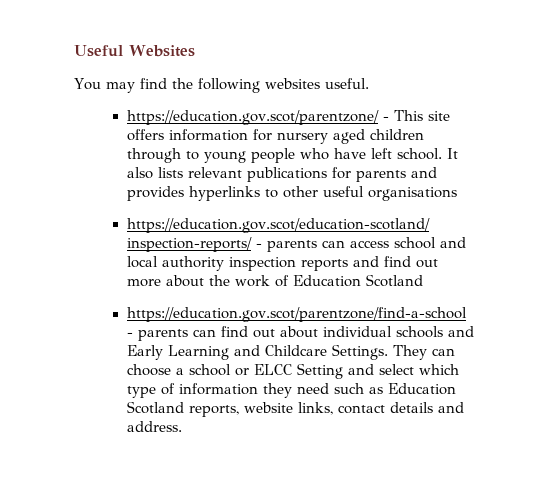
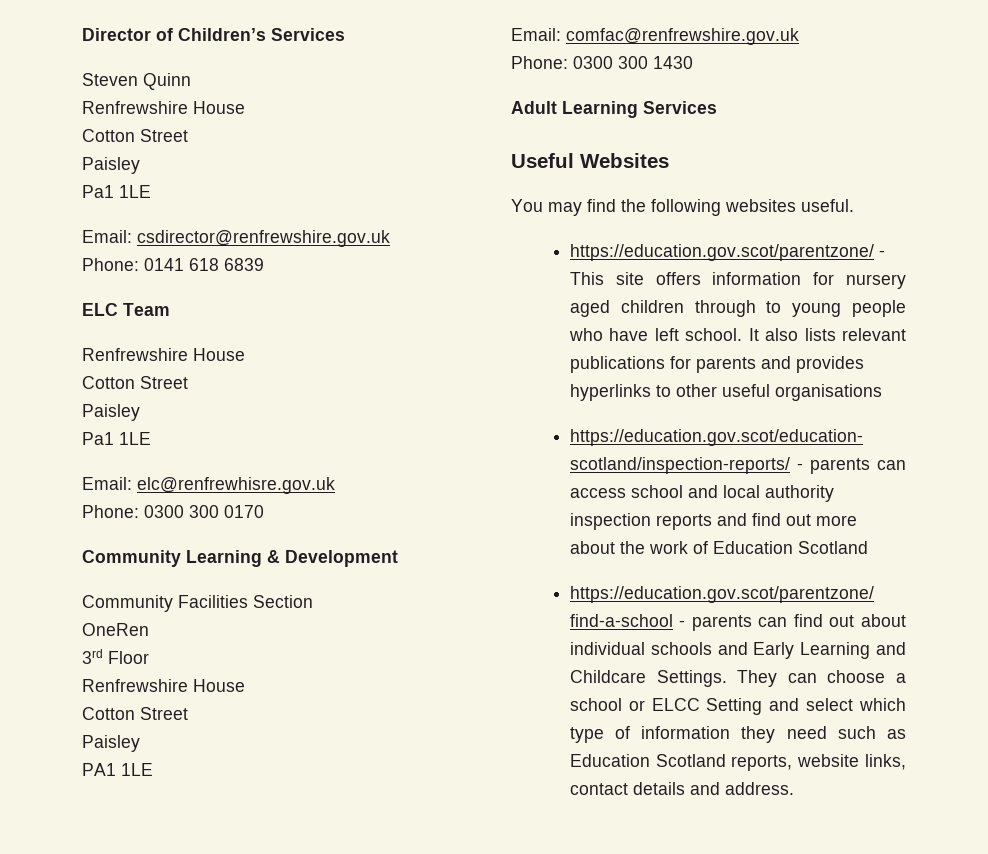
(74, 51) none -> [82,28,345,41] [82,73,191,90] [82,101,245,114] [82,129,188,142] [82,157,140,174] [82,185,151,198] [82,230,390,247] [82,258,264,271] [82,303,170,316] [82,348,245,361] [82,376,188,389] [82,404,140,421] [82,432,151,445] [82,477,335,494] [82,505,264,518] [82,550,398,567] [82,595,313,612] [82,623,149,636] [82,649,149,664] [82,679,245,692] [82,707,188,720] [82,735,140,752] [82,763,153,776] [511,28,799,45] [511,56,693,69] [511,101,717,118] Director of Children’s Services // Steven Quinn // Renfrewshire House // Cotton Street // Paisley // Pa1 1LE // Email: csdirector@renfrewshire.gov.uk // Phone: 0141 618 6839 // ELC Team // Renfrewshire House // Cotton Street // Paisley // Pa1 1LE // Email: elc@renfrewhisre.gov.uk // Phone: 0300 300 0170 // Community Learning & Development // Community Facilities Section // OneRen // 3rd Floor // Renfrewshire House // Cotton Street // Paisley // PA1 1LE // Email: comfac@renfrewshire.gov.uk // Phone: 0300 300 1430 // Adult Learning Services //

